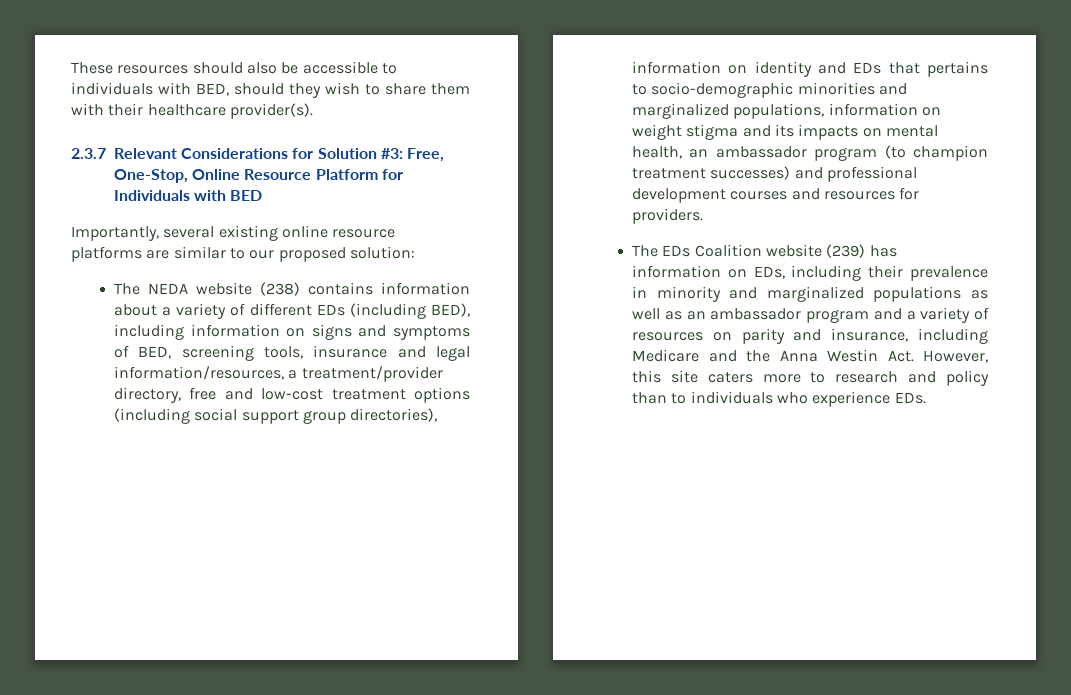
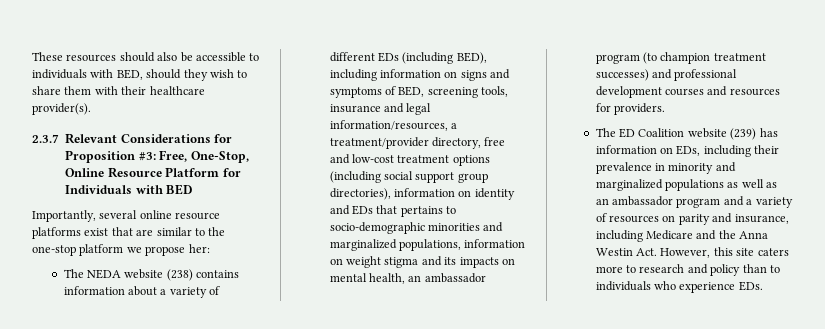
[317,148,377,159] Solution -> [65,150,136,163] Proposition
[218,225,278,241] existing -> (138, 214) none
(142, 254) none -> [84,227,133,236] exist that
[249,246,415,262] our proposed solution: -> [208,227,226,236] [32,244,210,256] the one-stop platform we propose her:
[662,245,691,257] EDs -> [619,128,636,138] ED

